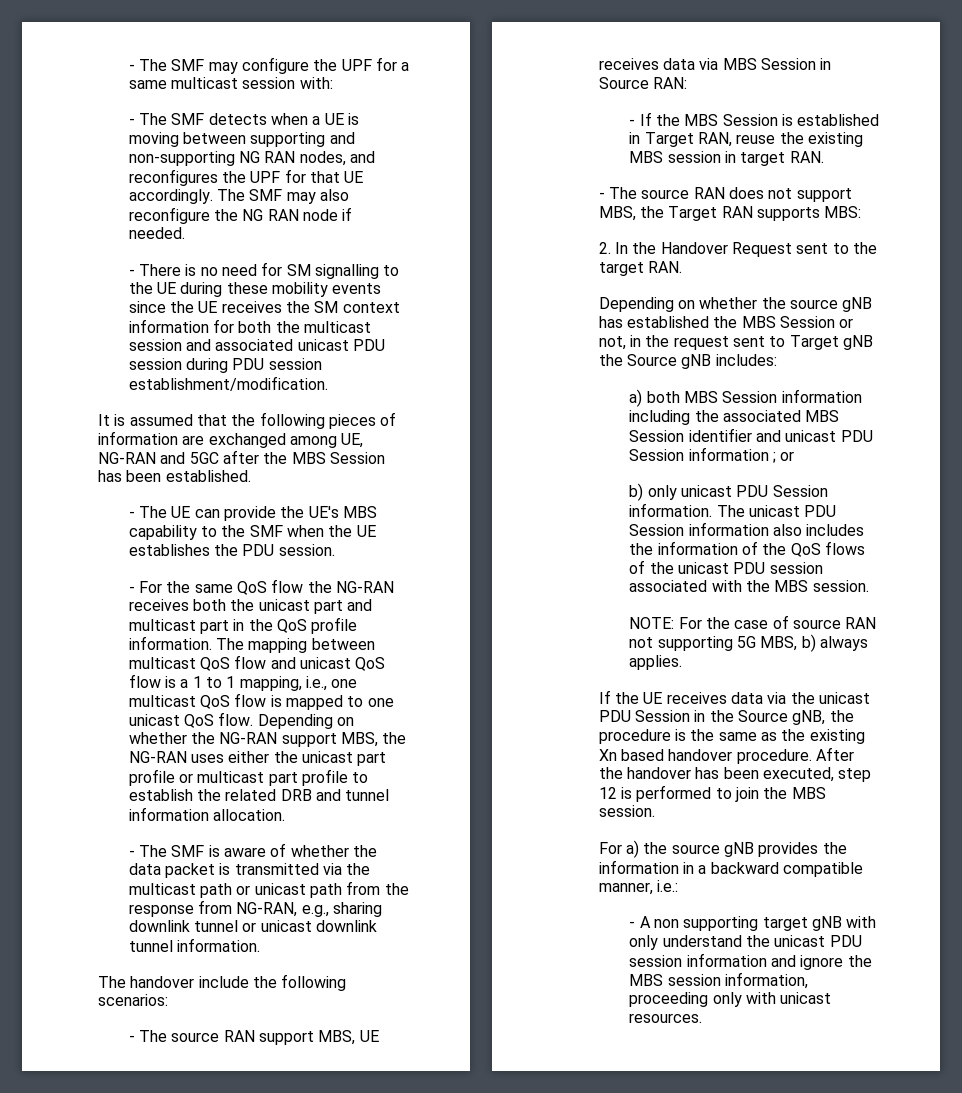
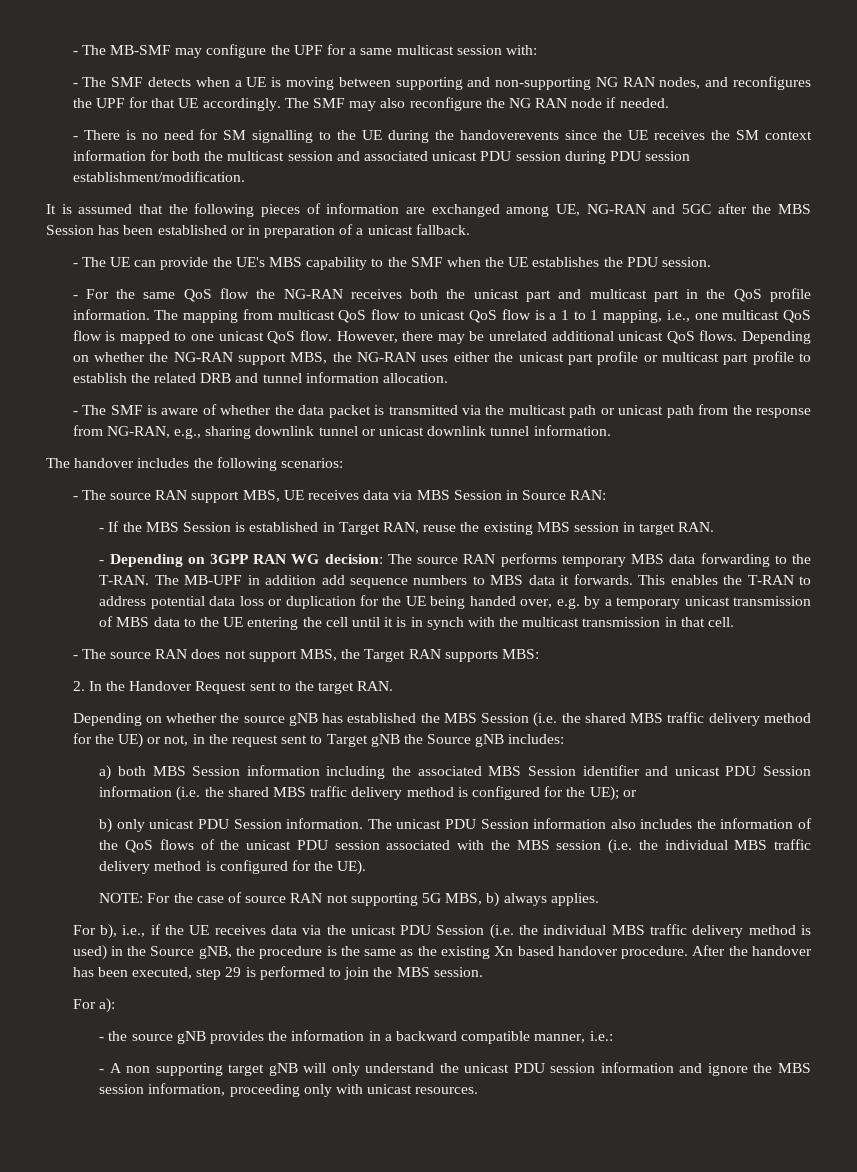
[128,59,205,71] - The SMF -> [72,45,172,55] - The MB-SMF
[226,282,382,297] these mobility events -> [435,130,560,140] the handoverevents
[165,470,251,482] established. -> [157,224,470,238] established or in preparation of a unicast fallback.
[311,638,375,650] [128,655,296,671] between multicast QoS flow and -> [242,309,416,323] from multicast QoS flow to
(254, 719) none -> [336,330,738,344] However, there may be unrelated additional unicast QoS flows.
[198,976,249,988] include -> [137,458,190,468] includes
(824, 157) none -> [99,553,812,567] [99,574,811,588] [99,595,811,609] [99,616,734,630] // - Depending on 3GPP RAN WG decision: The source RAN performs temporary MBS data forwarding to the T-RAN. The MB-UPF in addition add sequence numbers to MBS data it forwards. This enables the T-RAN to address potential data loss or duplication for the UE being handed over, e.g. by a temporary unicast transmission of MBS data to the UE entering the cell until it is in synch with the multicast transmission in that cell.
(835, 322) none -> [533,712,811,727] [72,733,144,748] (i.e. the shared MBS traffic delivery method for the UE)
[772,452,776,463] ; -> [176,786,619,801] (i.e. the shared MBS traffic delivery method is configured for the UE);
[812,580,869,592] session. -> [556,839,812,854] [99,860,367,875] session (i.e. the individual MBS traffic delivery method is configured for the UE).
[598,690,611,704] If -> [72,924,161,939] For b), i.e., if
(690, 716) none -> [489,924,811,939] [72,945,107,960] (i.e. the individual MBS traffic delivery method is used)
[598,787,617,799] 12 -> [225,967,242,977] 29
[625,840,639,858] a) -> [98,998,115,1013] [99,1037,105,1041] a): // -
[846,916,877,928] with -> [303,1063,327,1073] will

